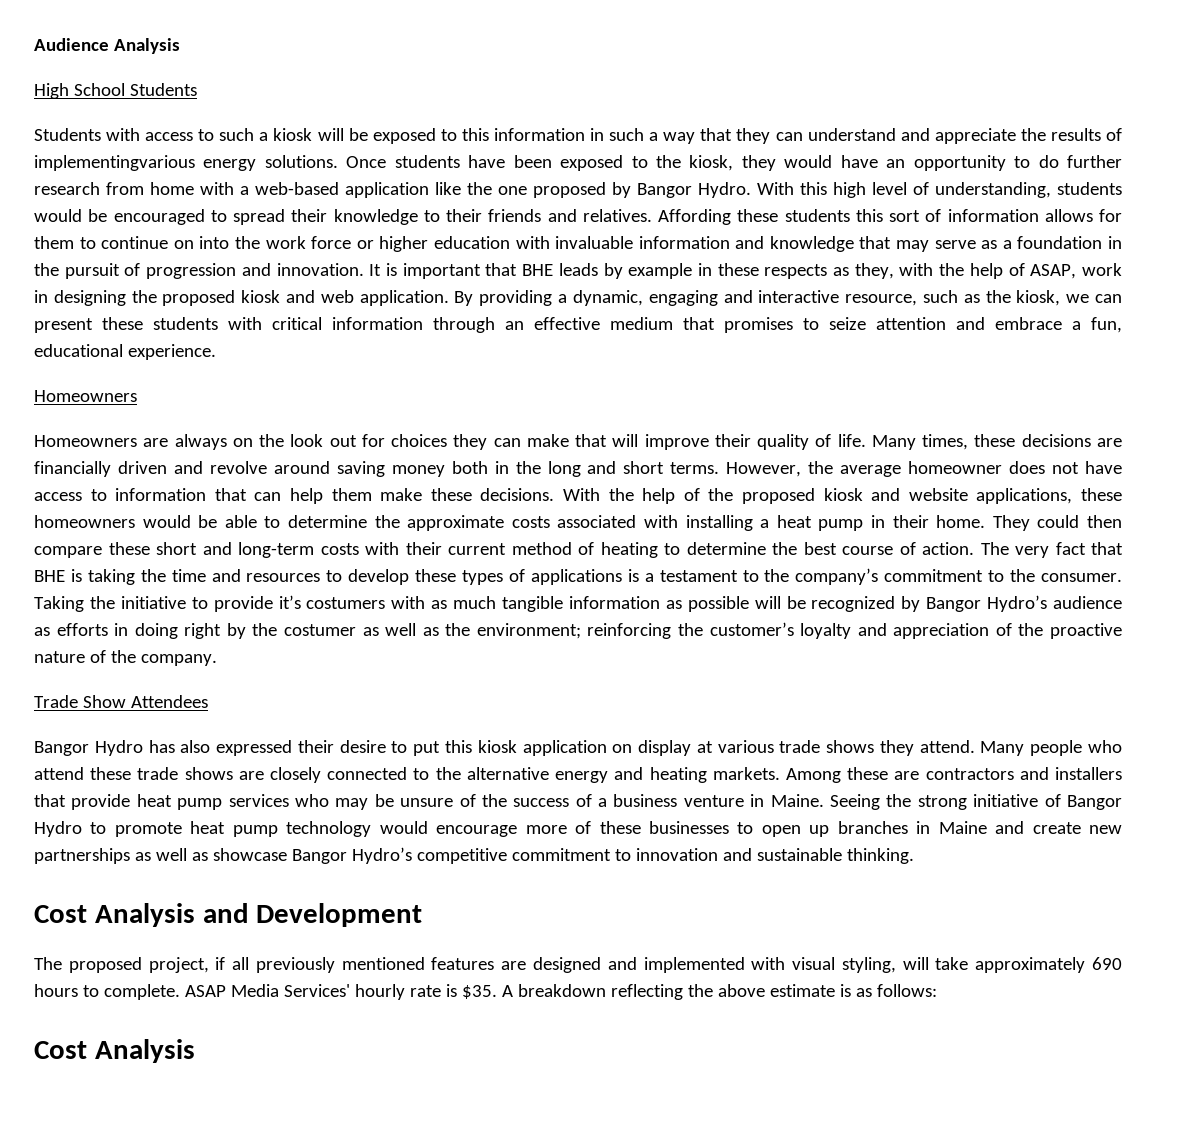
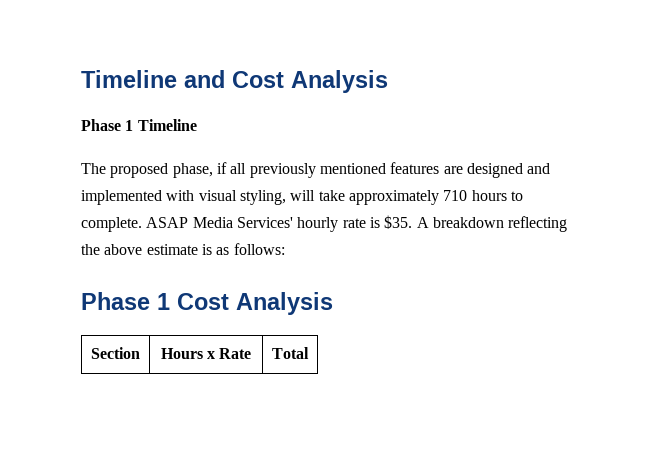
[34,38,180,54] [34,83,197,99] [34,128,1123,144] [34,155,1122,171] [34,182,1122,198] [34,209,1122,225] [34,236,1122,252] [34,263,1123,279] [34,290,1123,306] [34,317,1122,333] [34,344,216,360] [34,390,137,402] [34,434,1122,450] [34,461,1123,477] [34,488,1123,504] [34,515,1123,531] [34,542,1123,558] [34,568,1122,585] [34,595,1122,612] [34,622,1122,639] [34,650,217,666] [34,695,208,708] [34,740,1122,756] [34,767,1122,783] [34,794,1122,810] [34,821,1123,837] [34,847,914,864] [34,903,423,927] Audience Analysis // High School Students // Students with access to such a kiosk will be exposed to this information in such a way that they can understand and appreciate the results of implementingvarious energy solutions. Once students have been exposed to the kiosk, they would have an opportunity to do further research from home with a web-based application like the one proposed by Bangor Hydro. With this high level of understanding, students would be encouraged to spread their knowledge to their friends and relatives. Affording these students this sort of information allows for them to continue on into the work force or higher education with invaluable information and knowledge that may serve as a foundation in the pursuit of progression and innovation. It is important that BHE leads by example in these respects as they, with the help of ASAP, work in designing the proposed kiosk and web application. By providing a dynamic, engaging and interactive resource, such as the kiosk, we can present these students with critical information through an effective medium that promises to seize attention and embrace a fun, educational experience. // Homeowners // Homeowners are always on the look out for choices they can make that will improve their quality of life. Many times, these decisions are financially driven and revolve around saving money both in the long and short terms. However, the average homeowner does not have access to information that can help them make these decisions. With the help of the proposed kiosk and website applications, these homeowners would be able to determine the approximate costs associated with installing a heat pump in their home. They could then compare these short and long-term costs with their current method of heating to determine the best course of action. The very fact that BHE is taking the time and resources to develop these types of applications is a testament to the company’s commitment to the consumer. Taking the initiative to provide it’s costumers with as much tangible information as possible will be recognized by Bangor Hydro’s audience as efforts in doing right by the costumer as well as the environment; reinforcing the customer’s loyalty and appreciation of the proactive nature of the company. // Trade Show Attendees // Bangor Hydro has also expressed their desire to put this kiosk application on display at various trade shows they attend. Many people who attend these trade shows are closely connected to the alternative energy and heating markets. Among these are contractors and installers that provide heat pump services who may be unsure of the success of a business venture in Maine. Seeing the strong initiative of Bangor Hydro to promote heat pump technology would encourage more of these businesses to open up branches in Maine and create new partnerships as well as showcase Bangor Hydro’s competitive commitment to innovation and sustainable thinking. // Cost Analysis and Development -> [81,70,388,93] [81,119,197,131] Timeline and Cost Analysis // Phase 1 Timeline
[148,957,209,973] project, -> [172,163,213,178] phase,
[1092,957,1123,970] 690 -> [443,190,468,201] 710
[34,1039,195,1063] Cost Analysis -> [81,292,333,315] [91,347,140,359] [160,348,252,359] [272,347,309,359] Phase 1 Cost Analysis // Section | Hours x Rate | Total

